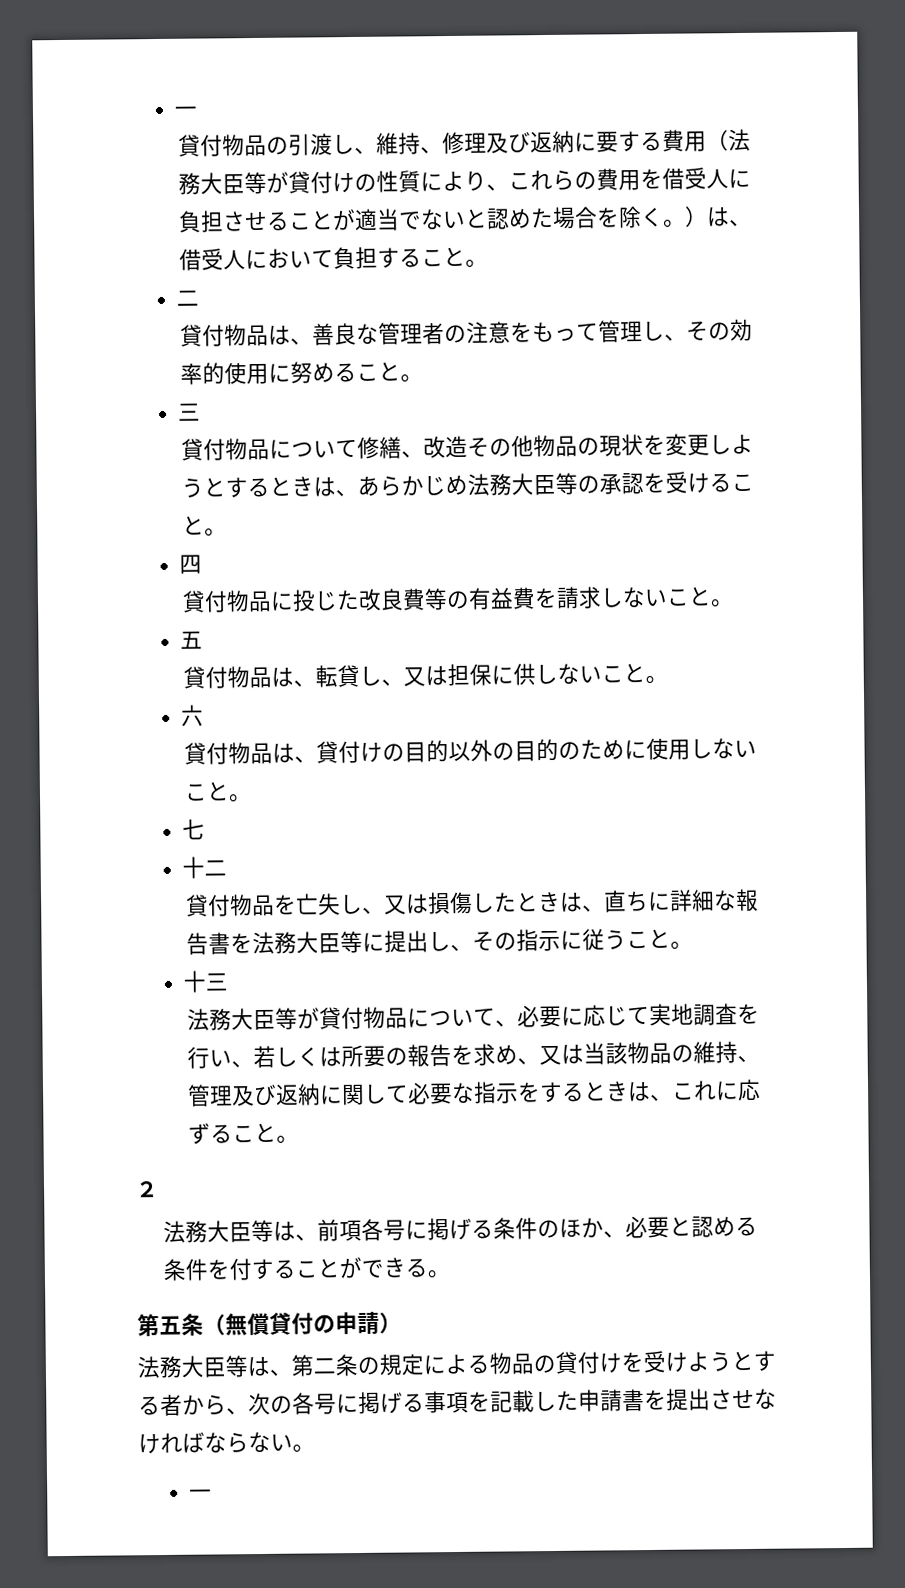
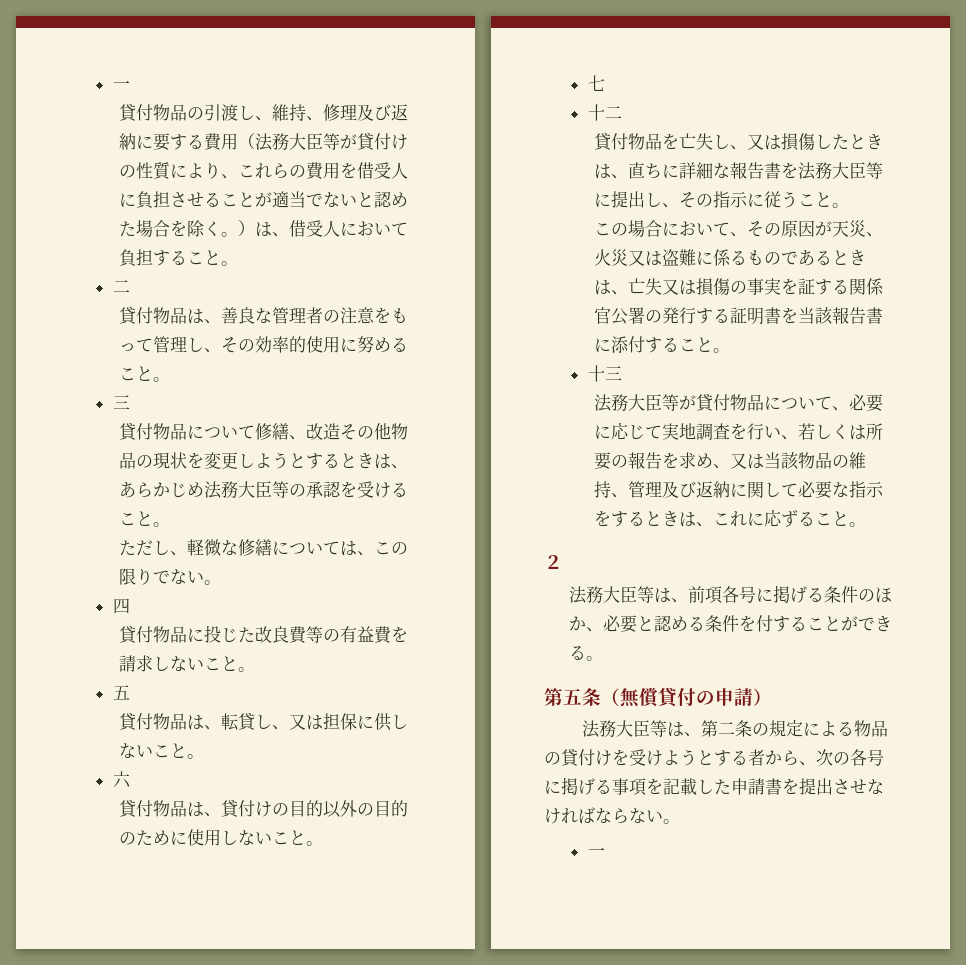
(228, 532) none -> [119,539,409,556] [119,568,222,585] // ただし、軽微な修繕については、この限りでない。
(694, 945) none -> [594,220,884,237] [594,249,867,266] [594,278,885,296] [594,307,884,325] [594,336,731,353] // この場合において、その原因が天災、火災又は盗難に係るものであるときは、亡失又は損傷の事実を証する関係官公署の発行する証明書を当該報告書に添付すること。

